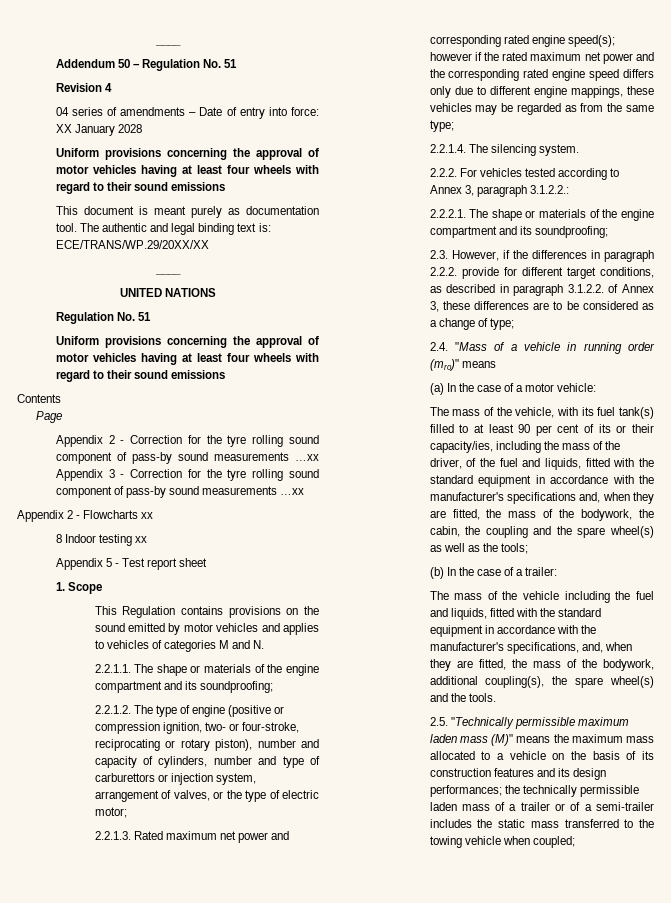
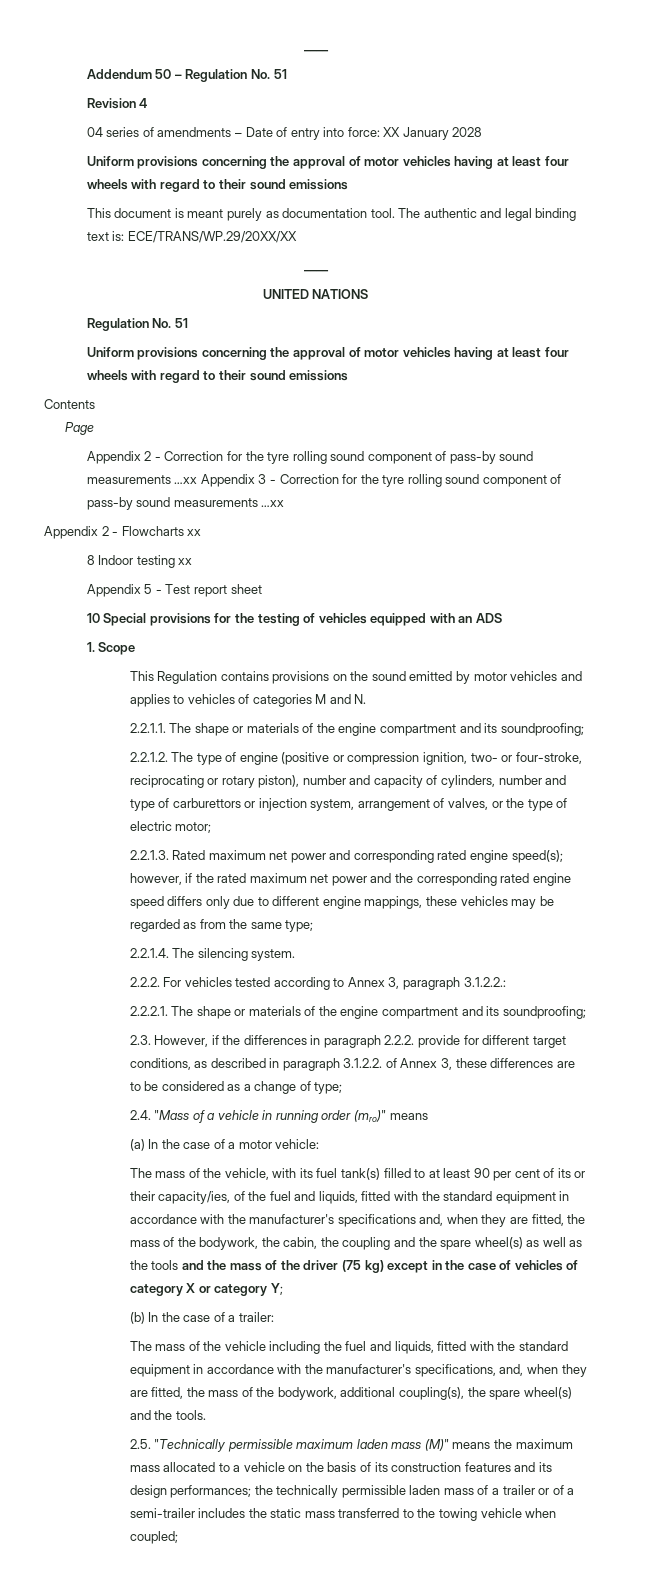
(208, 562) none -> [86,613,502,626] // 10 Special provisions for the testing of vehicles equipped with an ADS
[429,52,472,61] however -> [129,873,182,885] however,
[495,441,621,453] [429,458,462,469] including the mass of the driver, -> (231, 1197) none
[501,543,529,554] tools; -> [151,1260,579,1273] [129,1283,283,1296] tools and the mass of the driver (75 kg) except in the case of vehicles of category X or category Y;

